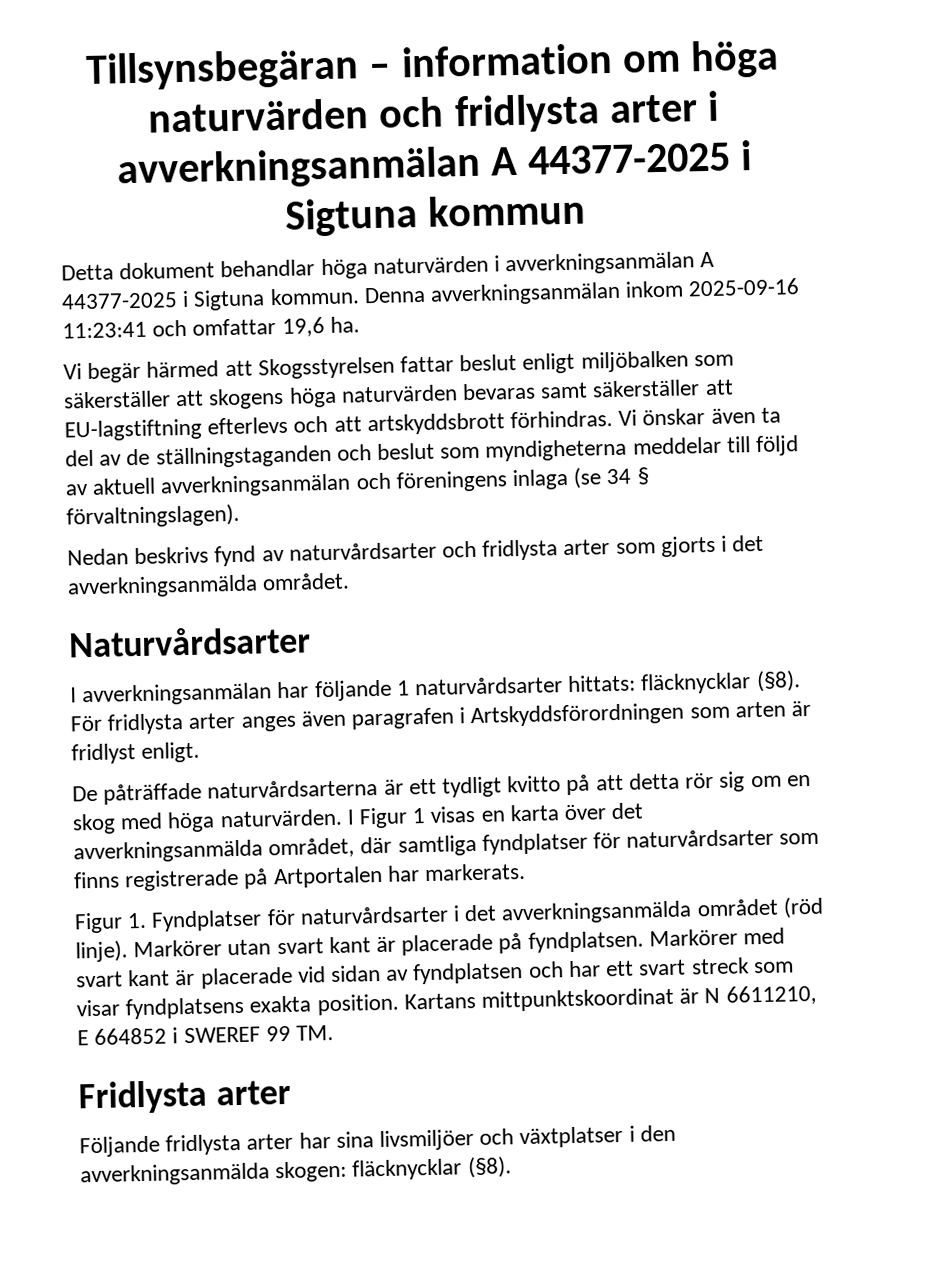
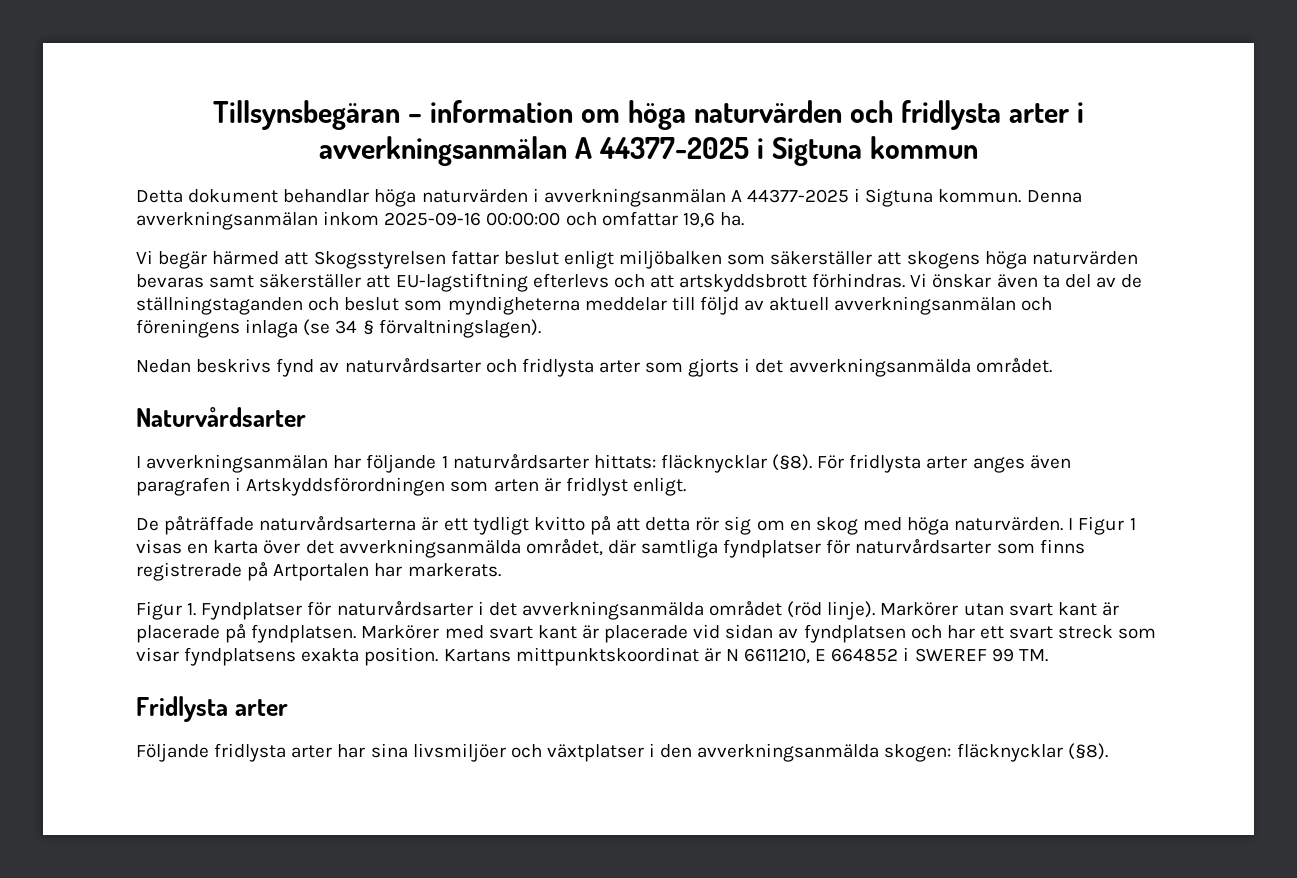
[62,321,147,339] 11:23:41 -> [486,212,561,226] 00:00:00

